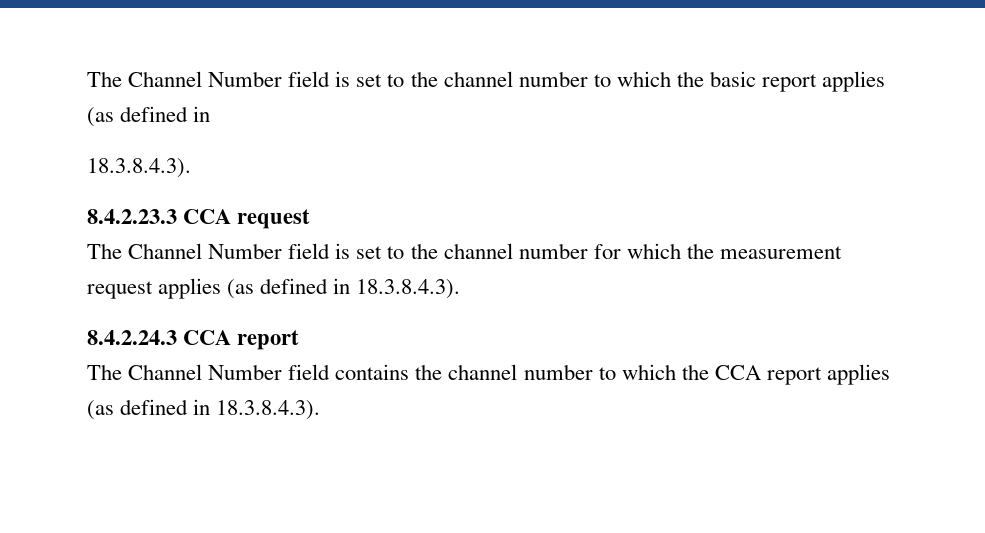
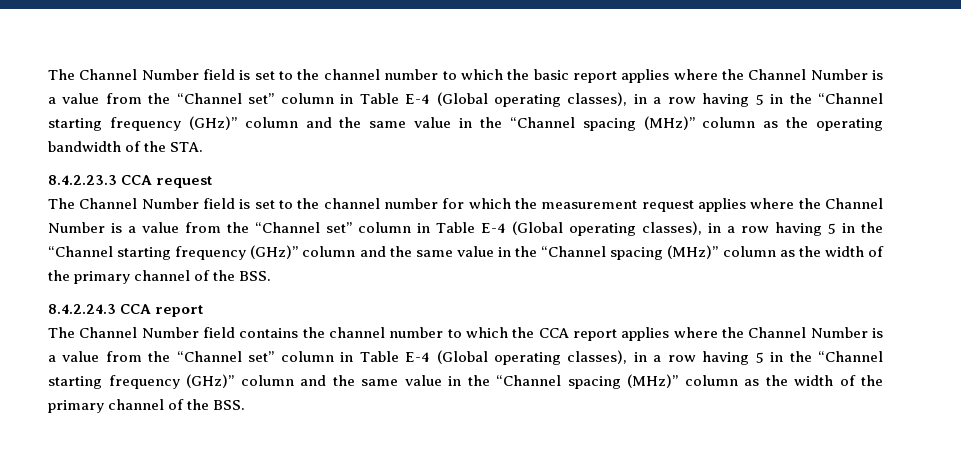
[87,106,211,127] [87,158,191,178] (as defined in // 18.3.8.4.3). -> [673,69,884,80] [48,92,883,107] [48,116,883,131] [48,141,204,152] where the Channel Number is a value from the “Channel set” column in Table E-4 (Global operating classes), in a row having 5 in the “Channel starting frequency (GHz)” column and the same value in the “Channel spacing (MHz)” column as the operating bandwidth of the STA.
[227,278,461,299] (as defined in 18.3.8.4.3). -> [750,198,884,209] [48,221,883,236] [48,245,884,260] [48,270,272,284] where the Channel Number is a value from the “Channel set” column in Table E-4 (Global operating classes), in a row having 5 in the “Channel starting frequency (GHz)” column and the same value in the “Channel spacing (MHz)” column as the width of the primary channel of the BSS.
[87,399,321,420] (as defined in 18.3.8.4.3). -> [673,327,884,338] [48,350,883,365] [48,374,883,389] [48,399,246,413] where the Channel Number is a value from the “Channel set” column in Table E-4 (Global operating classes), in a row having 5 in the “Channel starting frequency (GHz)” column and the same value in the “Channel spacing (MHz)” column as the width of the primary channel of the BSS.

